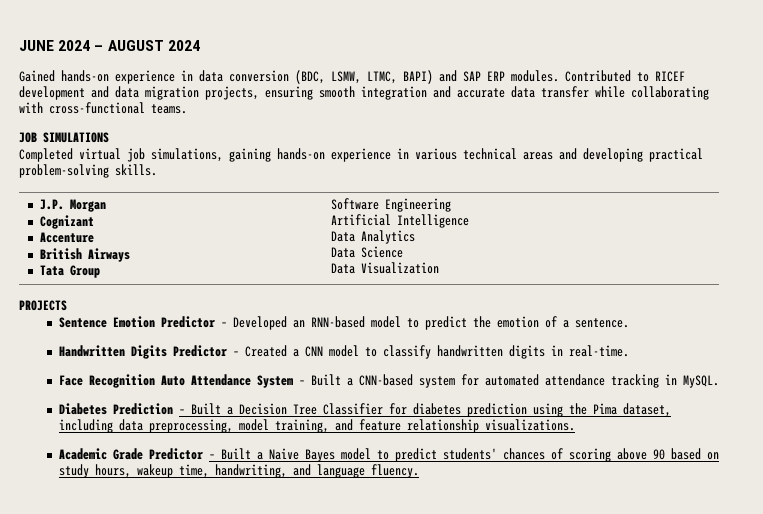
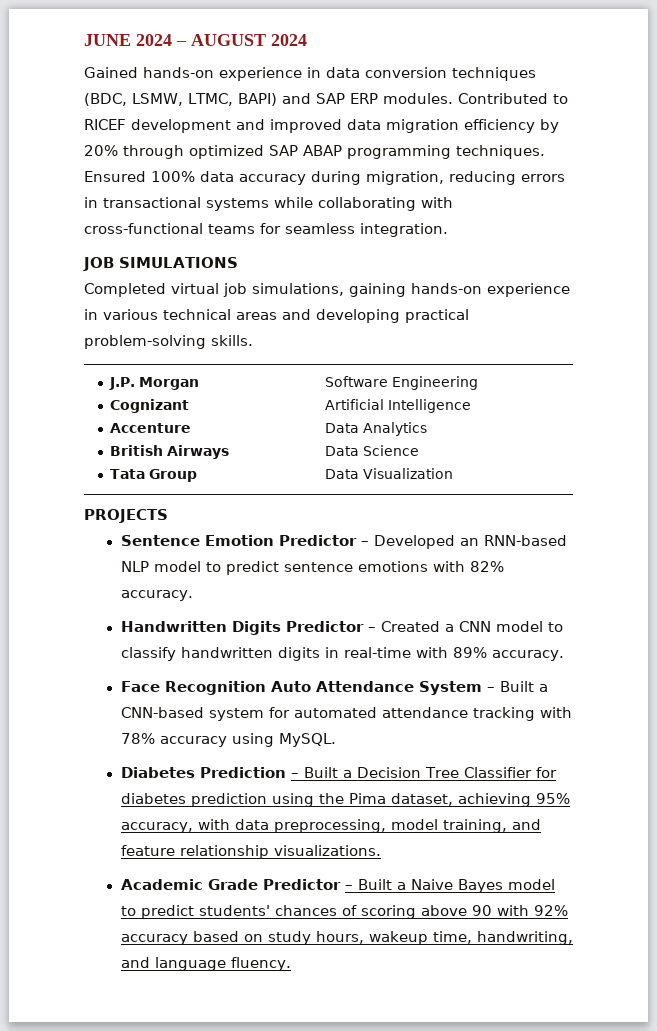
(289, 76) none -> [452,67,536,81] techniques
(109, 92) none -> [270,119,342,133] improved
[205,86,709,100] [19,102,187,114] projects, ensuring smooth integration and accurate data transfer while collaborating with cross-functional teams. -> [464,119,559,133] [84,145,545,159] [84,171,565,185] [84,197,453,211] [84,223,448,237] efficiency by 20% through optimized SAP ABAP programming techniques. Ensured 100% data accuracy during migration, reducing errors in transactional systems while collaborating with cross-functional teams for seamless integration.
[370,316,629,330] model to predict the emotion of a sentence. -> [120,561,504,575] [120,590,193,601] NLP model to predict sentence emotions with 82% accuracy.
[568,345,629,357] real-time. -> [343,647,564,661] real-time with 89% accuracy.
[664,374,677,385] in -> [539,707,572,718] [120,733,274,747] with 78% accuracy using
[58,419,113,433] including -> [457,793,570,807] [120,819,230,833] achieving 95% accuracy, with
(665, 454) none -> [496,905,568,916] [120,934,188,945] with 92% accuracy

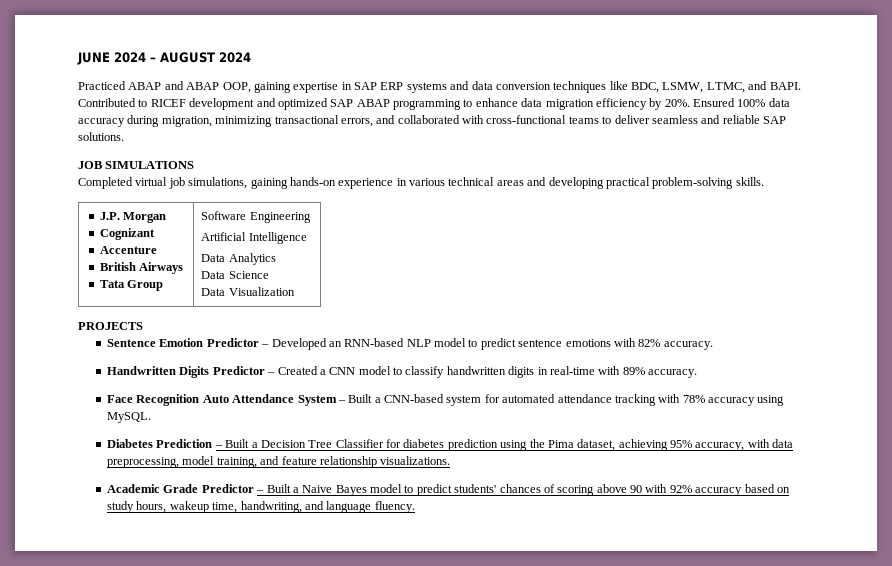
[84,67,536,81] [84,93,453,106] Gained hands-on experience in data conversion techniques (BDC, LSMW, LTMC, BAPI) and SAP ERP modules. -> [78,81,801,93] Practiced ABAP and ABAP OOP, gaining expertise in SAP ERP systems and data conversion techniques like BDC, LSMW, LTMC, and BAPI.
[270,119,559,133] [84,145,545,159] improved data migration efficiency by 20% through optimized SAP ABAP programming techniques. -> [277,98,690,110] optimized SAP ABAP programming to enhance data migration efficiency by 20%.
[449,171,565,185] [84,197,453,211] [84,223,448,237] reducing errors in transactional systems while collaborating with cross-functional teams for seamless integration. -> [215,115,786,127] [78,132,124,141] minimizing transactional errors, and collaborated with cross-functional teams to deliver seamless and reliable SAP solutions.

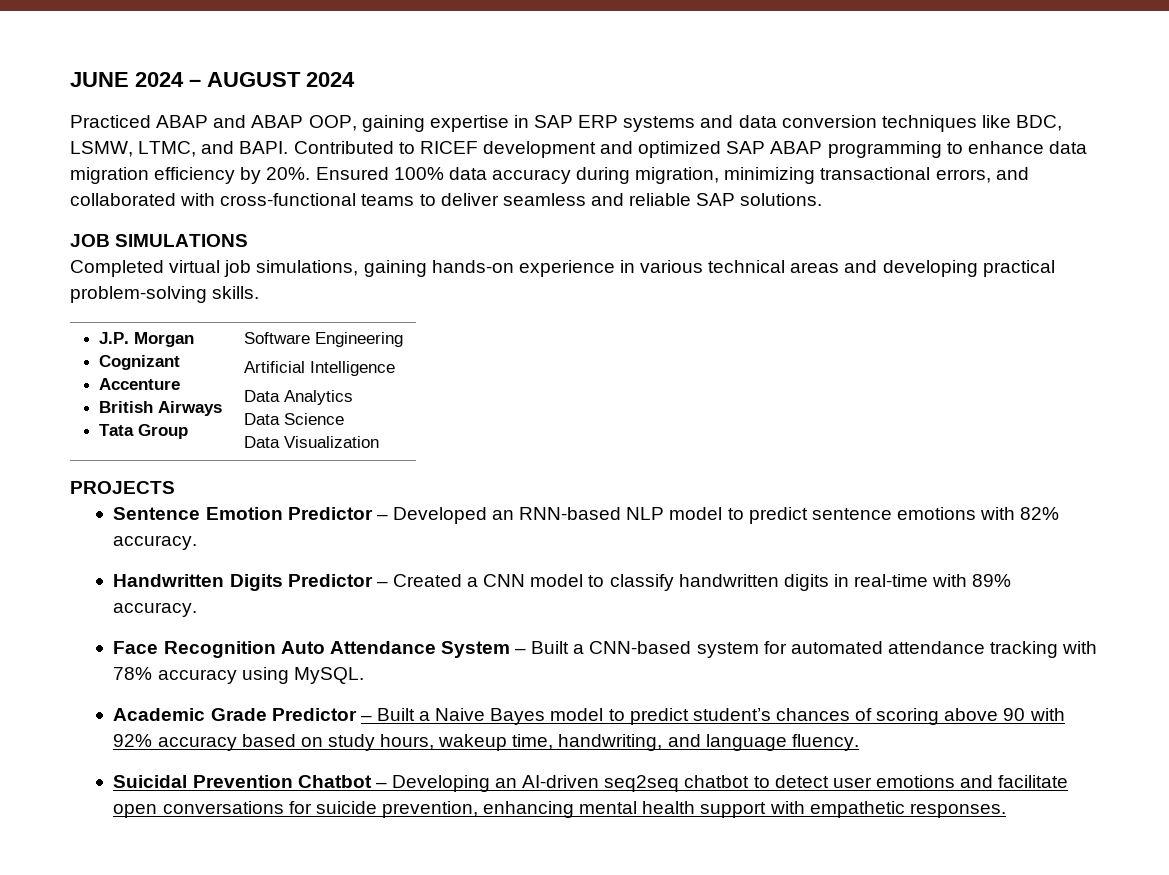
[107,439,794,451] [107,456,451,468] // Diabetes Prediction – Built a Decision Tree Classifier for diabetes prediction using the Pima dataset, achieving 95% accuracy, with data preprocessing, model training, and feature relationship visualizations. -> (364, 675) none
[454,484,497,493] students' -> [692,708,771,721] student’s
(415, 507) none -> [113,775,1069,792] [113,801,1006,818] // Suicidal Prevention Chatbot – Developing an AI-driven seq2seq chatbot to detect user emotions and facilitate open conversations for suicide prevention, enhancing mental health support with empathetic responses.

